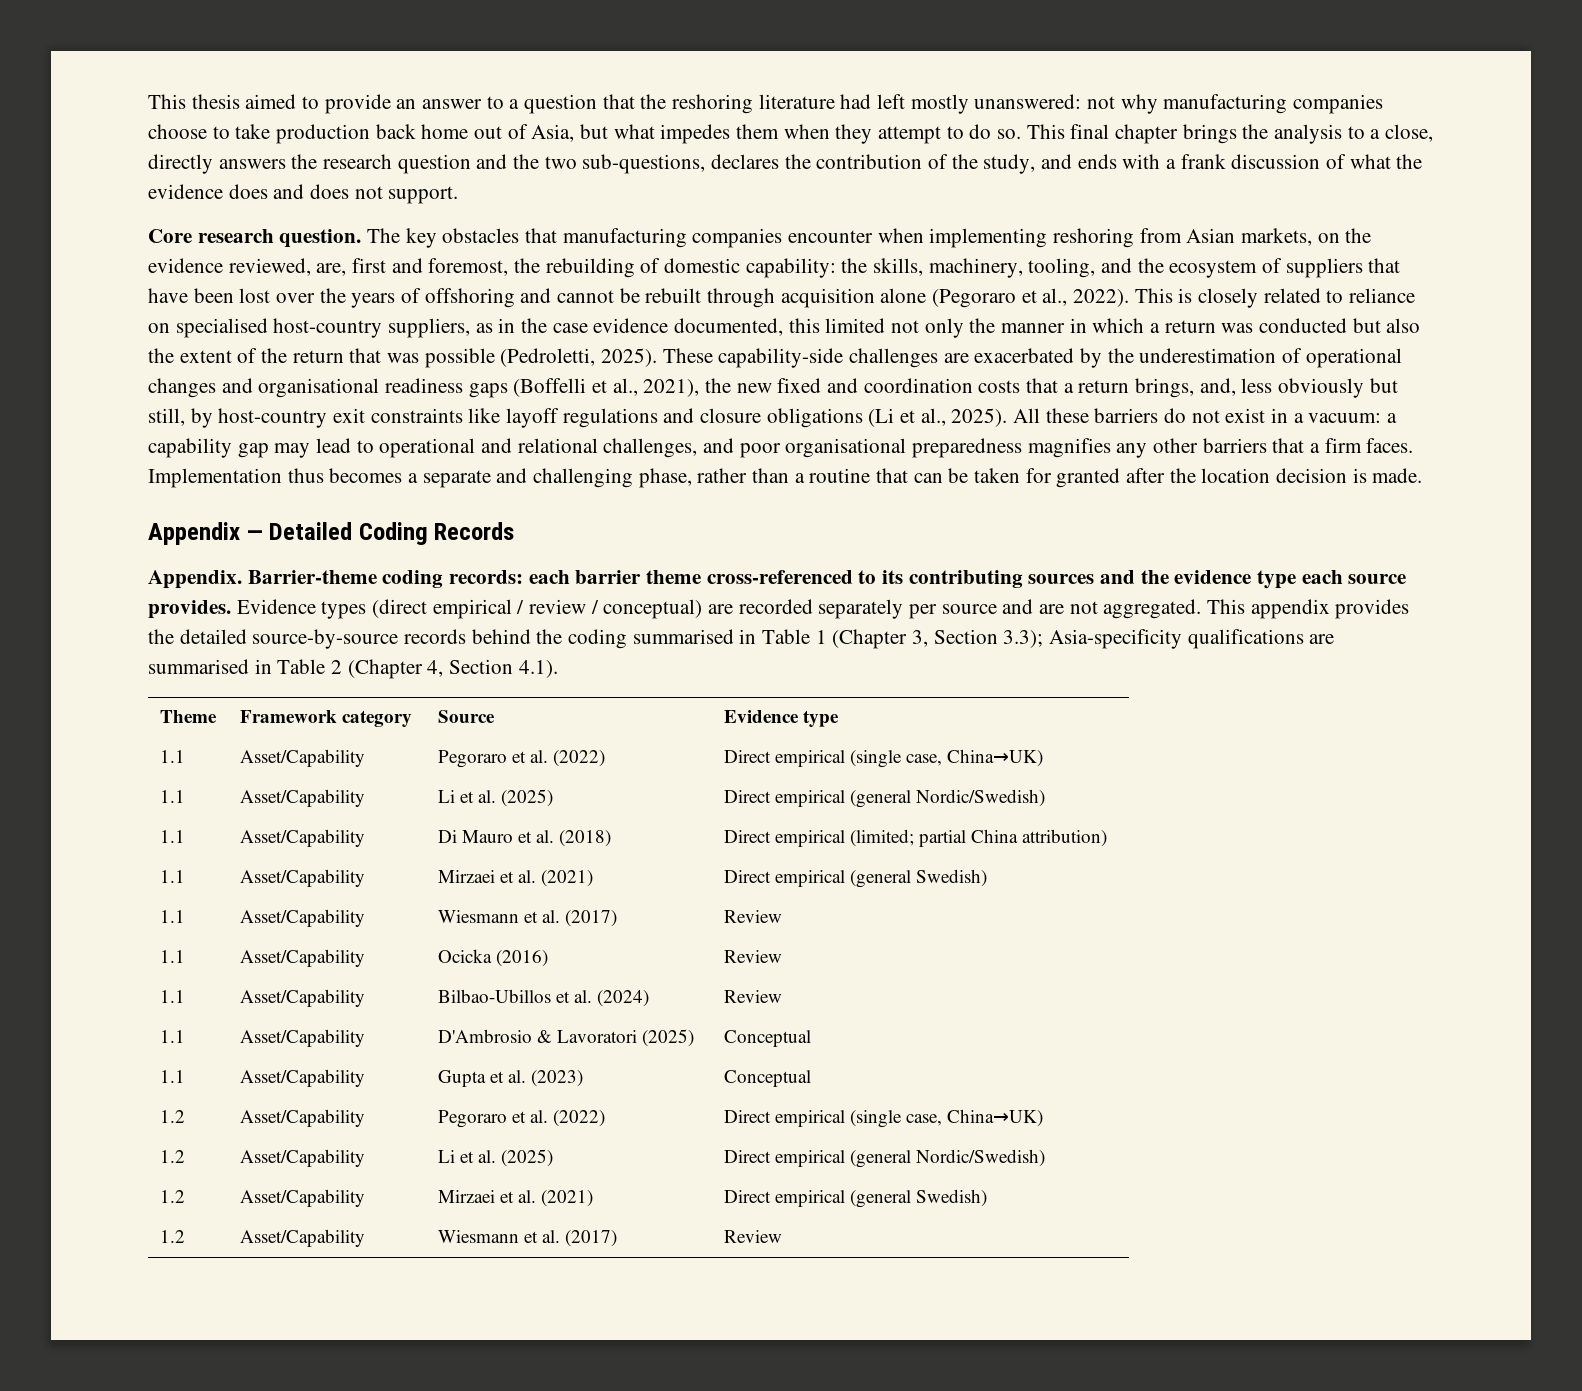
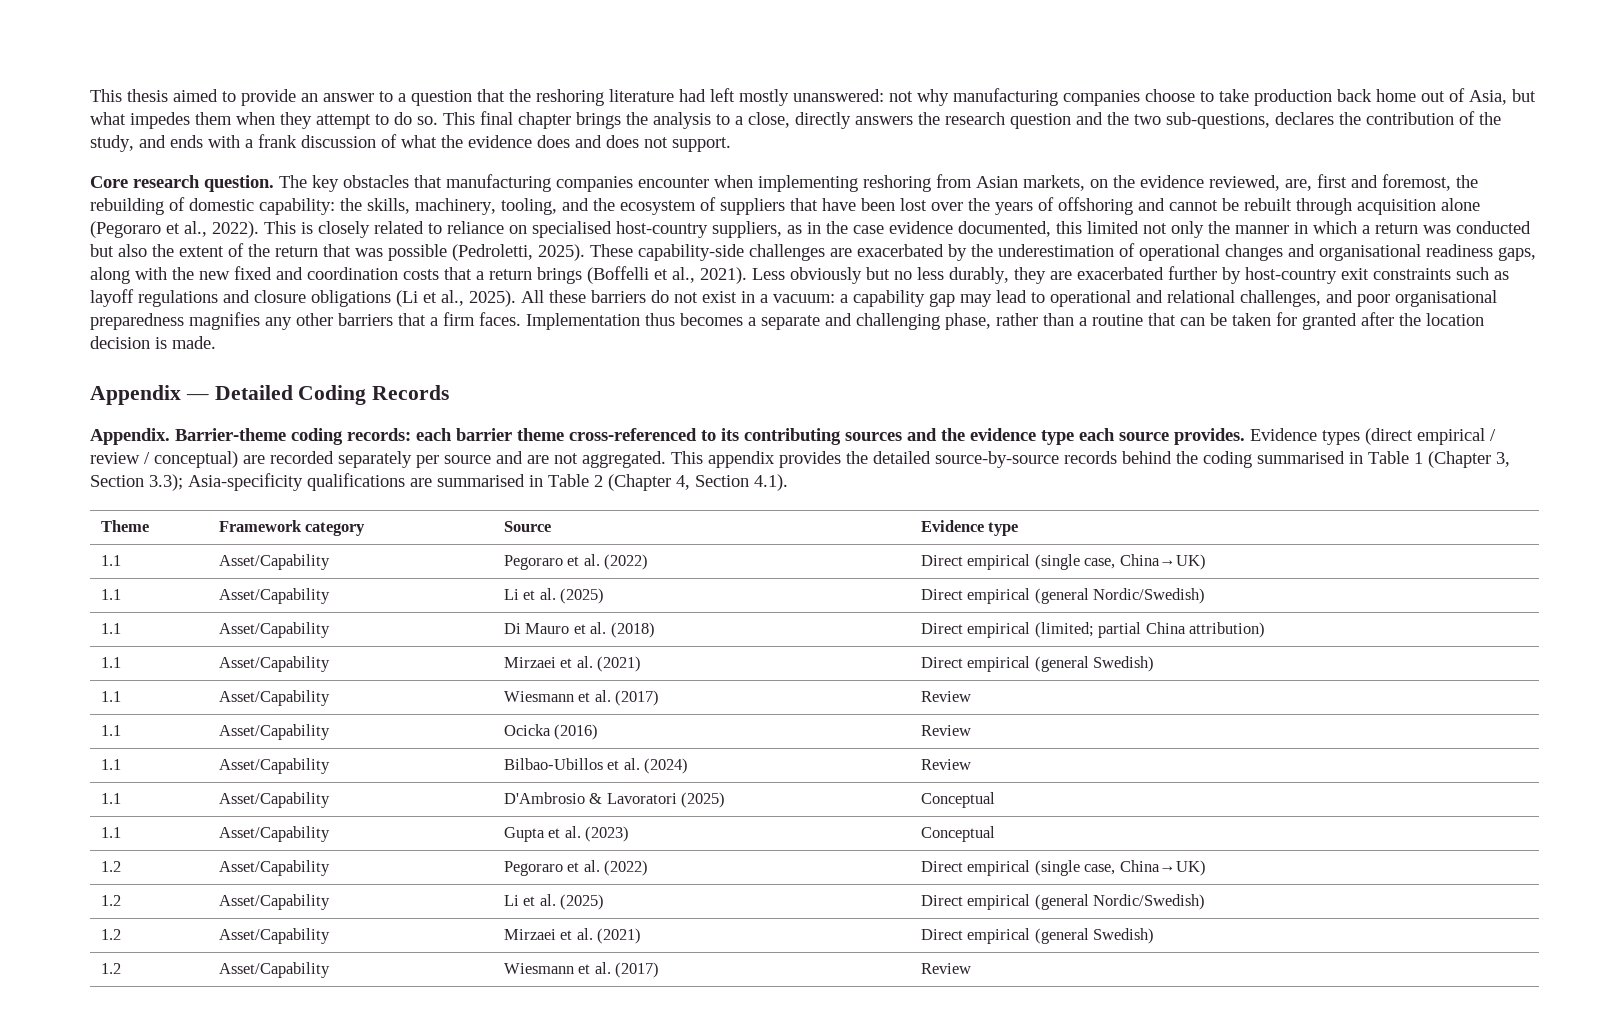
[468,378,700,398] gaps (Boffelli et al., 2021), -> [1498,247,1536,261] [90,267,167,284] gaps, along with
[1135,378,1398,398] [148,408,185,426] brings, and, less obviously but still, -> [537,266,1217,284] brings (Boffelli et al., 2021). Less obviously but no less durably, they are exacerbated further
[468,408,501,423] like -> [1456,267,1509,280] such as

